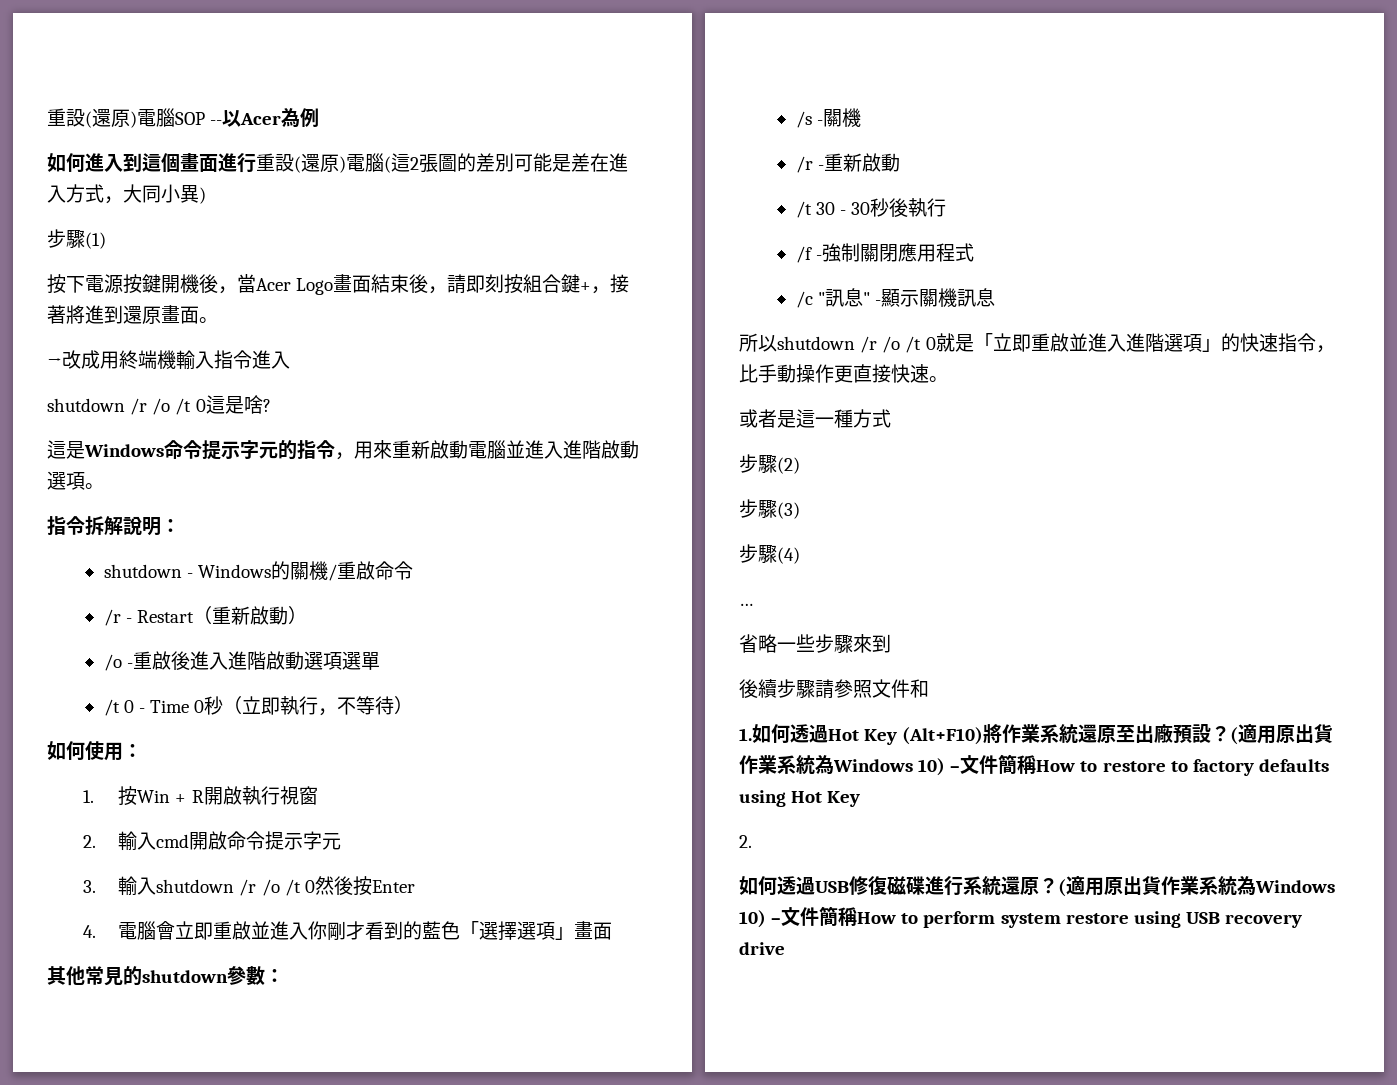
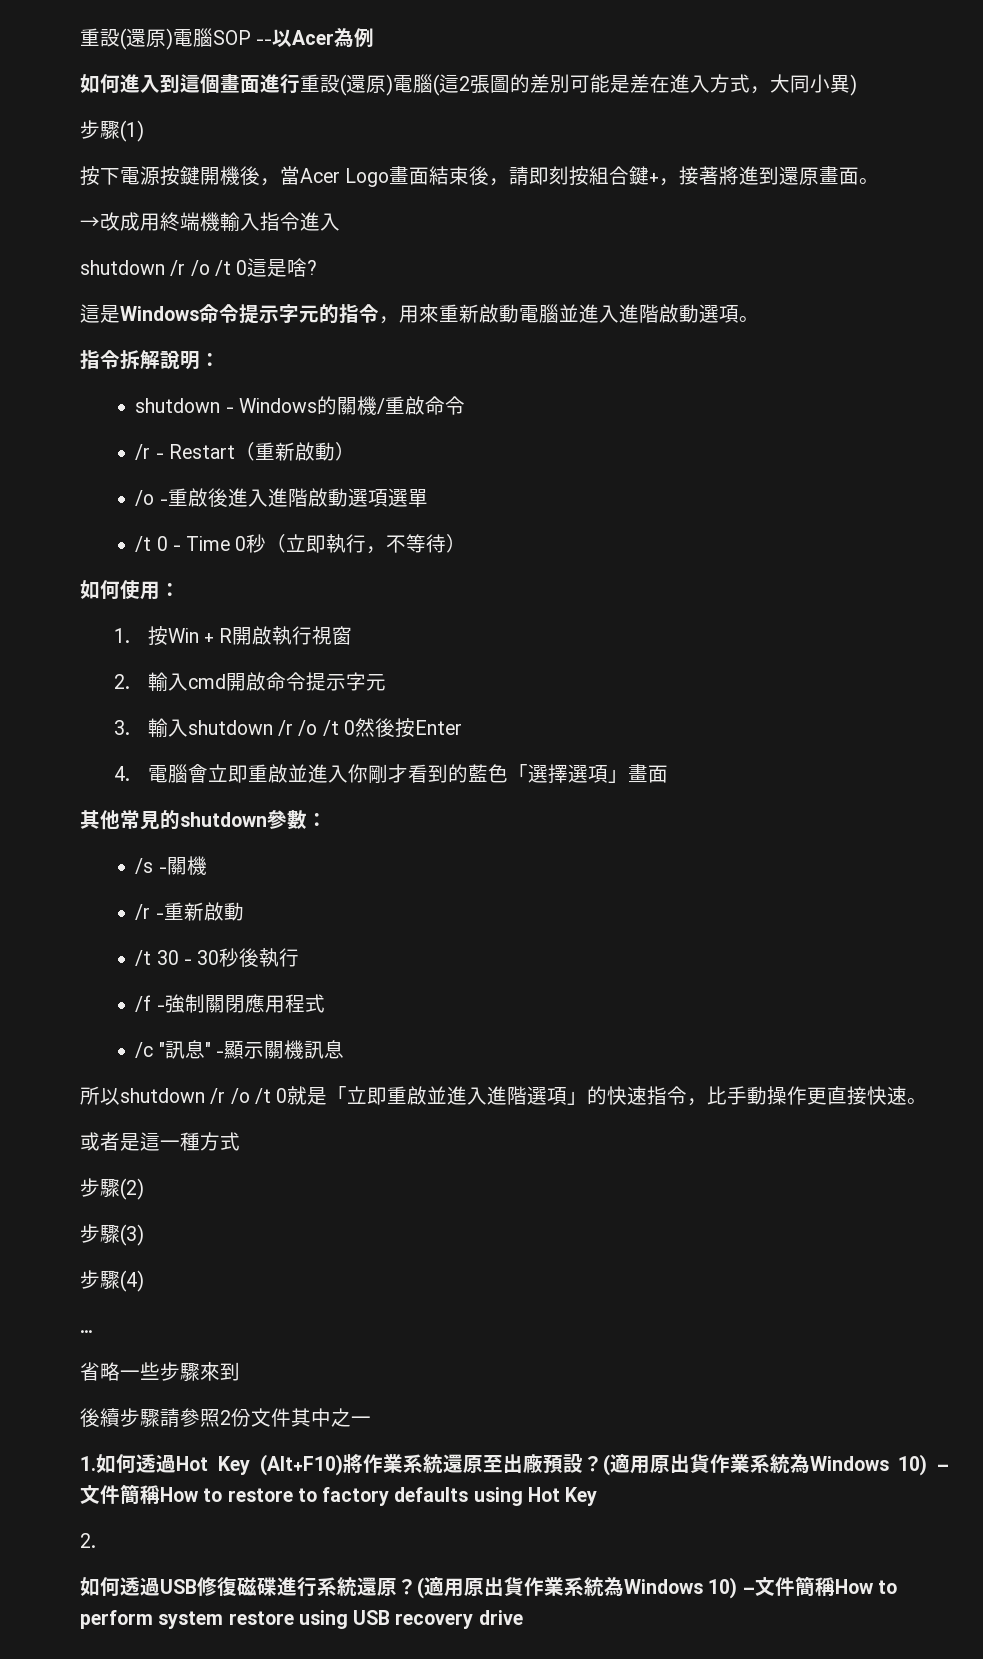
[872,679,929,698] 文件和 -> [220,1408,371,1427] 2份文件其中之一

